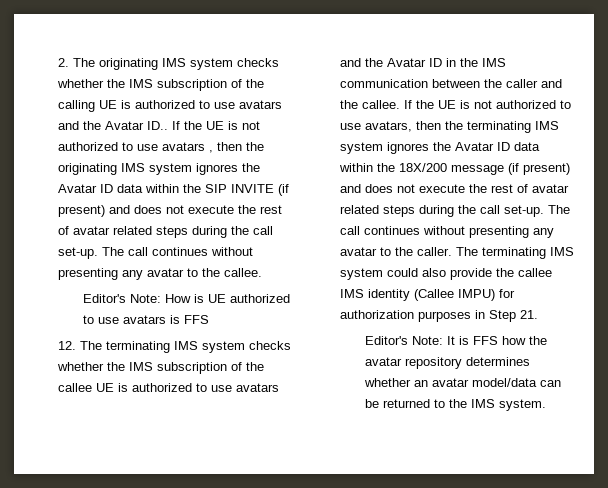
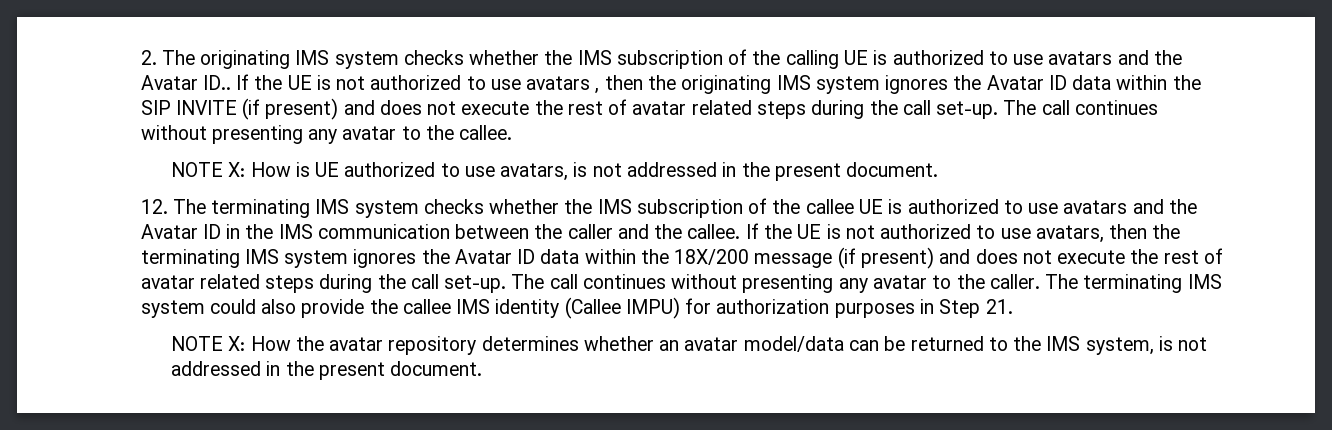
[82,294,161,303] Editor's Note: -> [171,162,246,177] NOTE X:
[122,315,209,324] avatars is FFS -> [500,162,939,181] avatars, is not addressed in the present document.
[364,336,526,345] Editor's Note: It is FFS how -> [171,336,291,351] NOTE X: How
[498,399,546,411] system. -> [1085,336,1208,355] [171,361,483,380] system, is not addressed in the present document.

